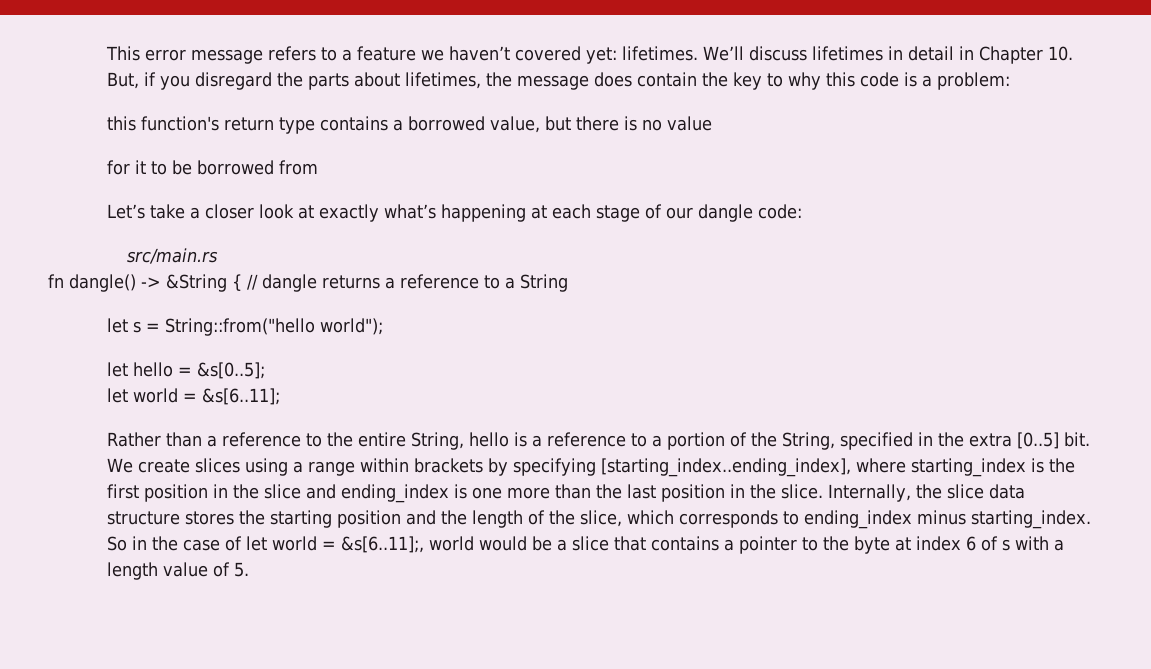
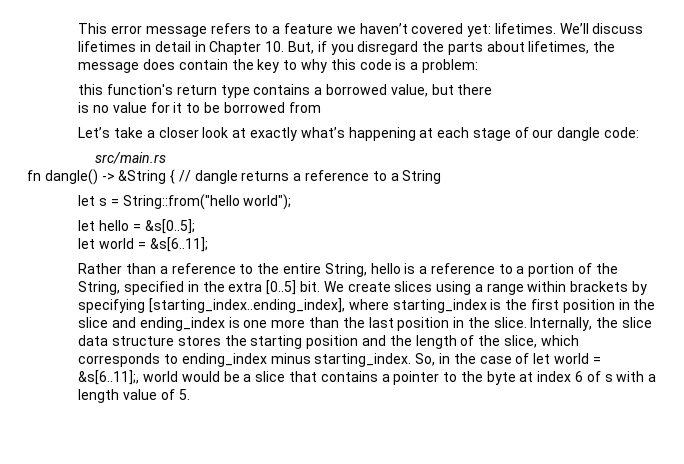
(620, 123) none -> (493, 89) //
(713, 123) // -> (147, 107) none
[107,536,128,551] So -> [415,353,436,366] So,

